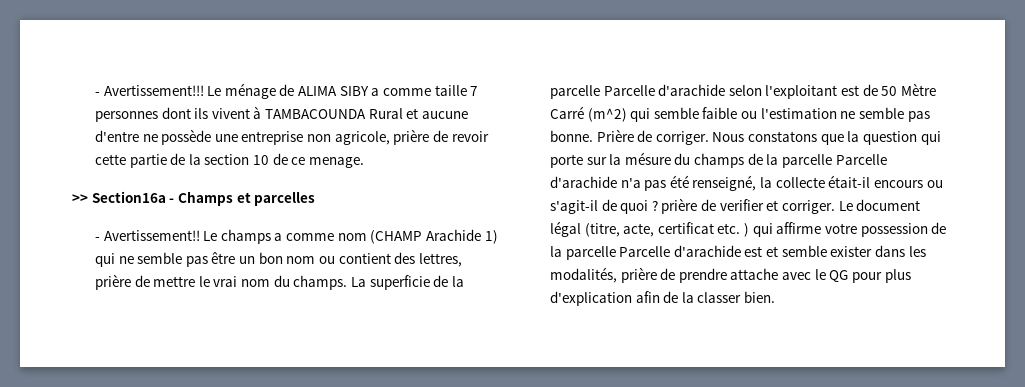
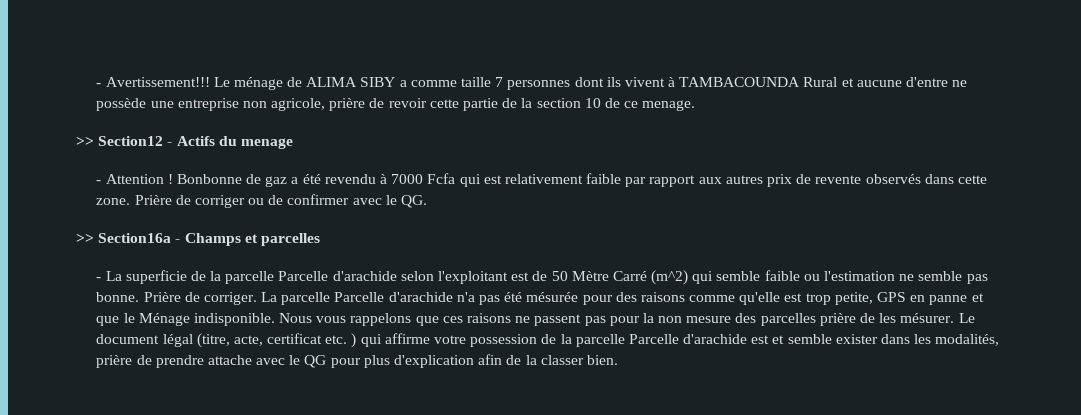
(365, 162) none -> [76,136,293,149] [96,173,987,187] [96,194,428,208] // >> Section12 - Actifs du menage // - Attention ! Bonbonne de gaz a été revendu à 7000 Fcfa qui est relativement faible par rapport aux autres prix de revente observés dans cette zone. Prière de corriger ou de confirmer avec le QG.
[103,229,498,244] [94,252,462,267] [94,274,348,290] Avertissement!! Le champs a comme nom (CHAMP Arachide 1) qui ne semble pas être un bon nom ou contient des lettres, prière de mettre le vrai nom du champs. -> (102, 279) none
[712,131,941,145] [549,152,779,168] Nous constatons que la question qui porte sur la mésure du champs de la -> [261,292,278,302] La
[692,175,943,191] [549,198,836,214] renseigné, la collecte était-il encours ou s'agit-il de quoi ? prière de verifier et corriger. -> [526,292,984,305] [96,313,955,326] mésurée pour des raisons comme qu'elle est trop petite, GPS en panne et que le Ménage indisponible. Nous vous rappelons que ces raisons ne passent pas pour la non mesure des parcelles prière de les mésurer.

